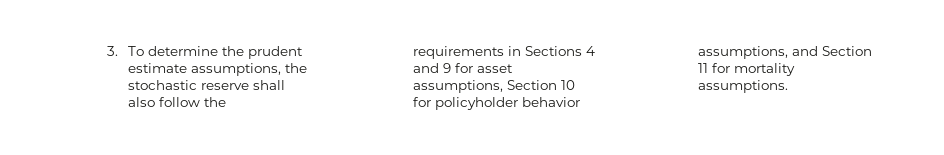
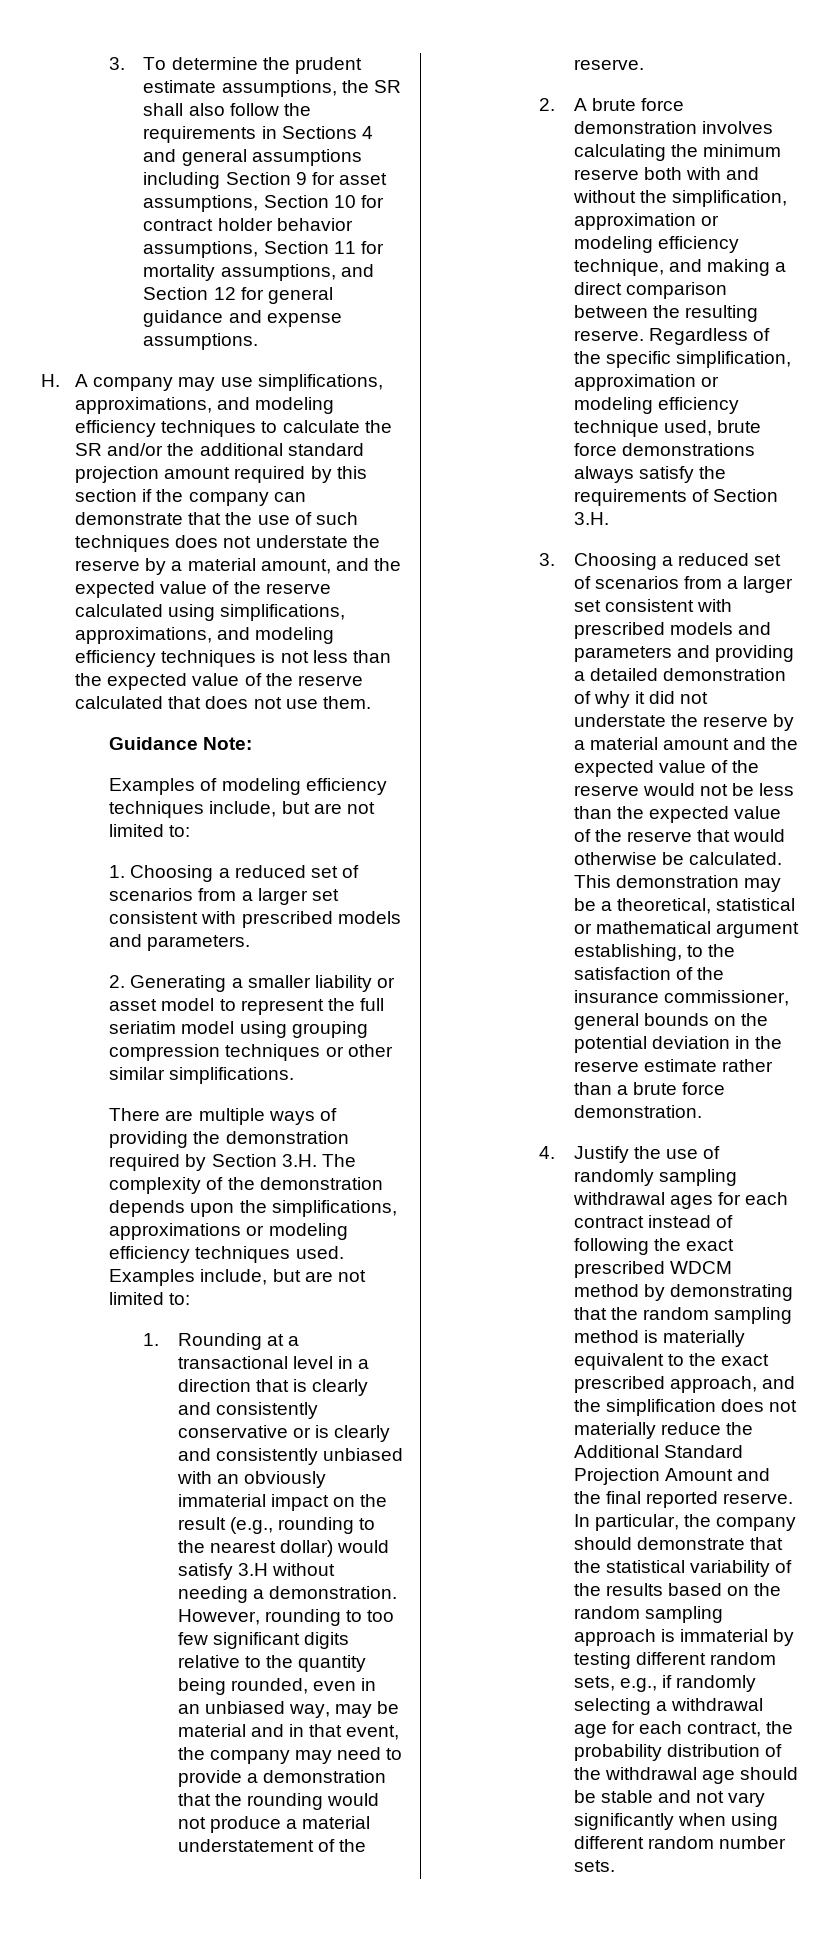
[127,80,249,90] stochastic reserve -> [373,80,401,93] SR
(439, 68) none -> [181,149,362,166] [143,172,291,189] general assumptions including Section
[434,97,518,110] policyholder -> [143,218,273,231] contract holder
[791,46,818,56] and -> (259, 249) none
[697,80,788,93] assumptions. -> [220,264,374,281] [143,287,333,304] [143,310,342,327] [143,333,259,350] [41,374,383,391] [75,397,335,414] [75,420,392,437] [75,443,364,456] [75,466,367,483] [75,489,306,506] [75,512,358,525] [75,535,380,552] [75,558,401,575] [75,581,331,598] [75,604,346,621] [75,627,335,644] [75,650,391,667] [75,673,363,690] [75,696,371,709] [109,737,253,750] [109,778,387,795] [109,801,375,818] [109,824,191,837] [109,865,359,882] [109,888,339,905] [109,911,401,928] [109,934,251,951] [109,975,395,992] [109,998,384,1015] [109,1021,368,1038] [109,1044,393,1061] [109,1067,295,1084] [109,1108,337,1125] [109,1131,349,1148] [109,1154,356,1171] [109,1177,383,1194] [109,1200,397,1217] [109,1223,348,1240] [109,1246,344,1263] [109,1269,366,1286] [109,1292,191,1305] [143,1333,299,1350] [177,1356,369,1369] [177,1379,368,1396] [177,1402,318,1419] [177,1425,390,1442] [177,1448,403,1465] [176,1471,326,1488] [177,1494,387,1511] [177,1517,375,1534] [177,1540,389,1557] [177,1563,335,1580] [177,1586,397,1603] [177,1609,394,1626] [177,1632,349,1649] [177,1655,366,1672] [177,1678,376,1695] [177,1701,400,1718] [177,1724,400,1740] [177,1747,403,1764] [177,1770,386,1787] [177,1793,379,1810] [177,1816,370,1833] [177,1839,366,1852] [573,59,644,70] [539,98,684,111] [573,121,773,134] [573,144,781,161] [573,167,759,180] [572,190,787,207] [573,213,719,230] [573,236,739,253] [573,259,786,276] [573,282,727,299] [573,305,758,322] [573,328,770,345] [573,351,791,368] [573,374,719,391] [573,397,739,414] [573,420,761,437] [573,443,755,456] [573,466,726,483] [573,489,778,506] [573,512,609,525] [539,553,781,570] [573,576,794,593] [573,599,732,612] [573,622,771,639] [573,645,794,662] [573,668,786,681] [573,691,709,708] [573,714,794,731] [573,737,799,750] [573,760,759,777] [573,783,795,796] [573,806,781,823] [573,829,786,842] [573,852,782,865] [573,875,781,892] [573,898,795,914] [573,921,799,938] [573,944,735,961] [573,967,724,980] [573,990,789,1006] [573,1013,768,1030] [573,1036,782,1053] [573,1059,773,1072] [573,1082,725,1095] [573,1105,702,1118] [539,1146,720,1163] [573,1169,737,1186] [572,1192,788,1209] [573,1215,733,1228] [573,1238,734,1255] [573,1261,732,1278] [573,1284,793,1301] [573,1307,792,1324] [573,1330,745,1347] [573,1353,769,1370] [573,1376,795,1393] [573,1399,797,1416] [573,1422,753,1439] [573,1445,743,1458] [573,1468,770,1485] [573,1491,793,1508] [573,1514,796,1531] [573,1537,783,1550] [573,1560,792,1577] [573,1583,782,1596] [573,1606,723,1623] [573,1629,794,1646] [573,1652,776,1669] [573,1675,756,1692] [573,1698,763,1715] [573,1721,794,1738] [573,1744,782,1761] [573,1767,798,1784] [573,1790,766,1807] [573,1813,778,1830] [573,1836,786,1849] [573,1860,615,1872] assumptions, and Section 12 for general guidance and expense assumptions. // H. A company may use simplifications, approximations, and modeling efficiency techniques to calculate the SR and/or the additional standard projection amount required by this section if the company can demonstrate that the use of such techniques does not understate the reserve by a material amount, and the expected value of the reserve calculated using simplifications, approximations, and modeling efficiency techniques is not less than the expected value of the reserve calculated that does not use them. // Guidance Note: // Examples of modeling efficiency techniques include, but are not limited to: // 1. Choosing a reduced set of scenarios from a larger set consistent with prescribed models and parameters. // 2. Generating a smaller liability or asset model to represent the full seriatim model using grouping compression techniques or other similar simplifications. // There are multiple ways of providing the demonstration required by Section 3.H. The complexity of the demonstration depends upon the simplifications, approximations or modeling efficiency techniques used. Examples include, but are not limited to: // 1. Rounding at a transactional level in a direction that is clearly and consistently conservative or is clearly and consistently unbiased with an obviously immaterial impact on the result (e.g., rounding to the nearest dollar) would satisfy 3.H without needing a demonstration. However, rounding to too few significant digits relative to the quantity being rounded, even in an unbiased way, may be material and in that event, the company may need to provide a demonstration that the rounding would not produce a material understatement of the reserve. // 2. A brute force demonstration involves calculating the minimum reserve both with and without the simplification, approximation or modeling efficiency technique, and making a direct comparison between the resulting reserve. Regardless of the specific simplification, approximation or modeling efficiency technique used, brute force demonstrations always satisfy the requirements of Section 3.H. // 3. Choosing a reduced set of scenarios from a larger set consistent with prescribed models and parameters and providing a detailed demonstration of why it did not understate the reserve by a material amount and the expected value of the reserve would not be less than the expected value of the reserve that would otherwise be calculated. This demonstration may be a theoretical, statistical or mathematical argument establishing, to the satisfaction of the insurance commissioner, general bounds on the potential deviation in the reserve estimate rather than a brute force demonstration. // 4. Justify the use of randomly sampling withdrawal ages for each contract instead of following the exact prescribed WDCM method by demonstrating that the random sampling method is materially equivalent to the exact prescribed approach, and the simplification does not materially reduce the Additional Standard Projection Amount and the final reported reserve. In particular, the company should demonstrate that the statistical variability of the results based on the random sampling approach is immaterial by testing different random sets, e.g., if randomly selecting a withdrawal age for each contract, the probability distribution of the withdrawal age should be stable and not vary significantly when using different random number sets.

